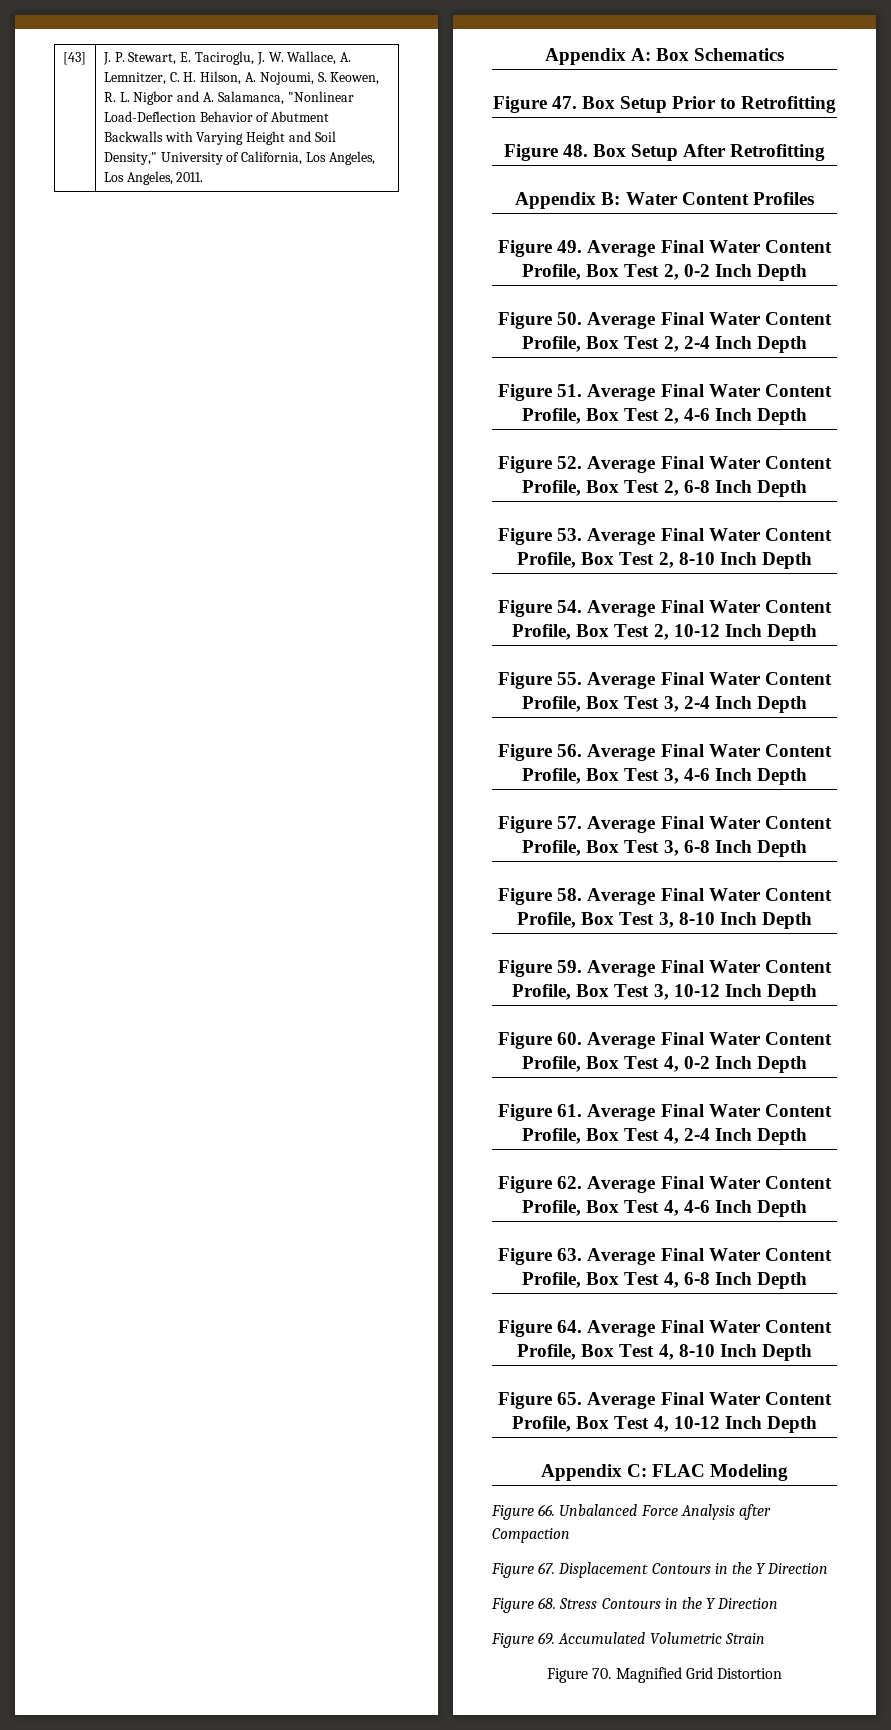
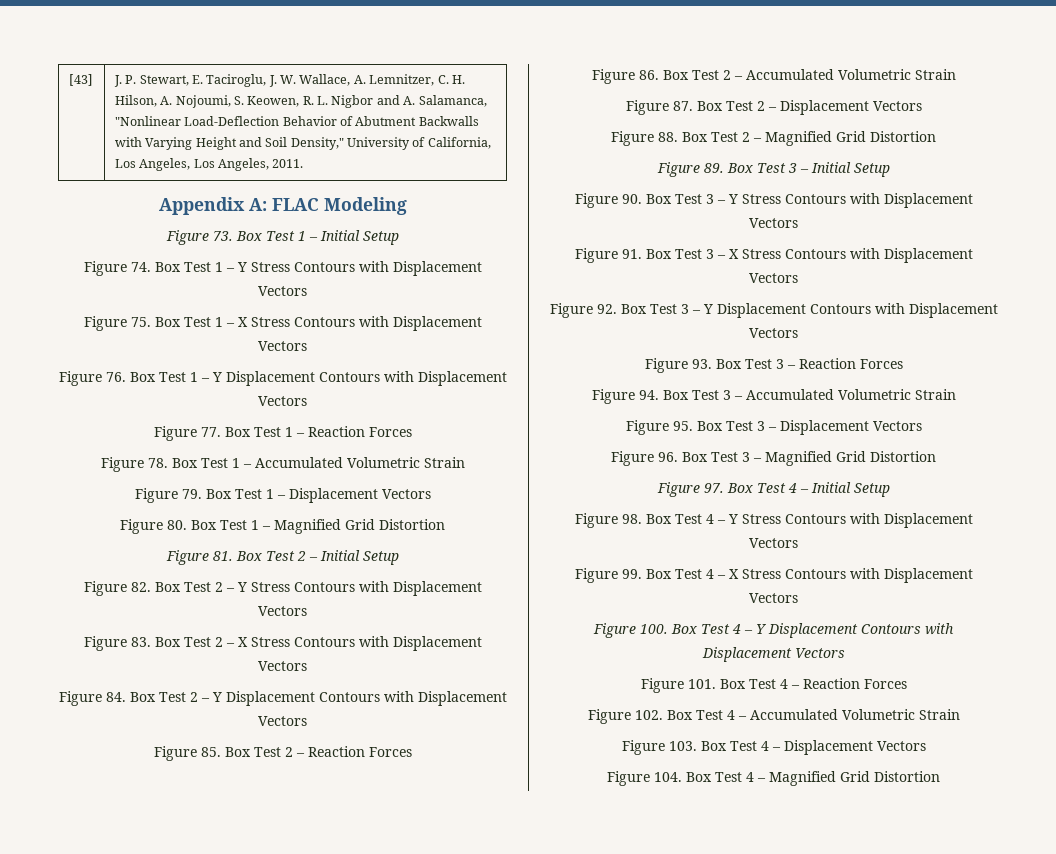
[656,48,785,61] [492,96,837,113] [503,144,826,161] [515,192,814,209] [498,240,832,257] [522,264,807,281] [498,312,832,329] [522,336,807,353] [498,384,832,401] [522,408,807,425] [498,456,832,473] [522,480,807,497] [498,528,832,545] [517,552,812,569] [498,600,832,617] [512,624,817,641] [498,672,832,689] [522,696,807,713] [498,744,832,761] [522,768,807,785] [498,816,832,833] [522,840,807,857] [498,888,832,905] [517,912,812,929] [498,960,832,977] [512,984,817,1001] [498,1032,832,1049] [522,1056,807,1073] [498,1104,832,1121] [522,1128,807,1145] [498,1176,832,1193] [522,1200,807,1217] [498,1248,832,1265] [522,1272,807,1289] [498,1320,832,1337] [517,1344,812,1361] [498,1392,832,1409] [512,1416,817,1433] [540,1464,789,1481] [491,1504,771,1520] [492,1528,570,1543] [491,1562,829,1578] [491,1597,779,1613] [491,1632,765,1648] [547,1668,612,1683] Box Schematics // Figure 47. Box Setup Prior to Retrofitting // Figure 48. Box Setup After Retrofitting // Appendix B: Water Content Profiles // Figure 49. Average Final Water Content Profile, Box Test 2, 0-2 Inch Depth // Figure 50. Average Final Water Content Profile, Box Test 2, 2-4 Inch Depth // Figure 51. Average Final Water Content Profile, Box Test 2, 4-6 Inch Depth // Figure 52. Average Final Water Content Profile, Box Test 2, 6-8 Inch Depth // Figure 53. Average Final Water Content Profile, Box Test 2, 8-10 Inch Depth // Figure 54. Average Final Water Content Profile, Box Test 2, 10-12 Inch Depth // Figure 55. Average Final Water Content Profile, Box Test 3, 2-4 Inch Depth // Figure 56. Average Final Water Content Profile, Box Test 3, 4-6 Inch Depth // Figure 57. Average Final Water Content Profile, Box Test 3, 6-8 Inch Depth // Figure 58. Average Final Water Content Profile, Box Test 3, 8-10 Inch Depth // Figure 59. Average Final Water Content Profile, Box Test 3, 10-12 Inch Depth // Figure 60. Average Final Water Content Profile, Box Test 4, 0-2 Inch Depth // Figure 61. Average Final Water Content Profile, Box Test 4, 2-4 Inch Depth // Figure 62. Average Final Water Content Profile, Box Test 4, 4-6 Inch Depth // Figure 63. Average Final Water Content Profile, Box Test 4, 6-8 Inch Depth // Figure 64. Average Final Water Content Profile, Box Test 4, 8-10 Inch Depth // Figure 65. Average Final Water Content Profile, Box Test 4, 10-12 Inch Depth // Appendix C: FLAC Modeling // Figure 66. Unbalanced Force Analysis after Compaction // Figure 67. Displacement Contours in the Y Direction // Figure 68. Stress Contours in the Y Direction // Figure 69. Accumulated Volumetric Strain // Figure 70. -> [271,197,407,215] [165,230,399,245] [83,261,482,276] [258,286,307,296] [83,316,482,331] [258,341,307,351] [58,371,507,386] [258,396,307,406] [153,426,412,441] [100,457,465,472] [134,488,431,503] [120,519,445,534] [165,550,399,565] [83,581,482,596] [258,606,307,616] [83,636,482,651] [258,661,307,671] [58,691,507,706] [258,716,307,726] [153,746,412,761] [591,69,956,84] [625,100,922,115] [611,131,936,146] [656,162,890,177] [574,193,973,208] [749,218,798,228] [574,248,973,263] [749,273,798,283] [549,303,998,318] [749,328,798,338] [644,358,903,373] [591,389,956,404] [625,420,922,435] [611,451,936,466] [656,482,890,497] [574,513,973,528] [749,538,798,548] [574,568,973,583] [749,593,798,603] [593,623,954,638] [701,647,845,662] [640,678,907,693] [587,709,960,724] [621,740,926,755] [607,771,766,786] FLAC Modeling // Figure 73. Box Test 1 – Initial Setup // Figure 74. Box Test 1 – Y Stress Contours with Displacement Vectors // Figure 75. Box Test 1 – X Stress Contours with Displacement Vectors // Figure 76. Box Test 1 – Y Displacement Contours with Displacement Vectors // Figure 77. Box Test 1 – Reaction Forces // Figure 78. Box Test 1 – Accumulated Volumetric Strain // Figure 79. Box Test 1 – Displacement Vectors // Figure 80. Box Test 1 – Magnified Grid Distortion // Figure 81. Box Test 2 – Initial Setup // Figure 82. Box Test 2 – Y Stress Contours with Displacement Vectors // Figure 83. Box Test 2 – X Stress Contours with Displacement Vectors // Figure 84. Box Test 2 – Y Displacement Contours with Displacement Vectors // Figure 85. Box Test 2 – Reaction Forces // Figure 86. Box Test 2 – Accumulated Volumetric Strain // Figure 87. Box Test 2 – Displacement Vectors // Figure 88. Box Test 2 – Magnified Grid Distortion // Figure 89. Box Test 3 – Initial Setup // Figure 90. Box Test 3 – Y Stress Contours with Displacement Vectors // Figure 91. Box Test 3 – X Stress Contours with Displacement Vectors // Figure 92. Box Test 3 – Y Displacement Contours with Displacement Vectors // Figure 93. Box Test 3 – Reaction Forces // Figure 94. Box Test 3 – Accumulated Volumetric Strain // Figure 95. Box Test 3 – Displacement Vectors // Figure 96. Box Test 3 – Magnified Grid Distortion // Figure 97. Box Test 4 – Initial Setup // Figure 98. Box Test 4 – Y Stress Contours with Displacement Vectors // Figure 99. Box Test 4 – X Stress Contours with Displacement Vectors // Figure 100. Box Test 4 – Y Displacement Contours with Displacement Vectors // Figure 101. Box Test 4 – Reaction Forces // Figure 102. Box Test 4 – Accumulated Volumetric Strain // Figure 103. Box Test 4 – Displacement Vectors // Figure 104. Box Test 4 –

